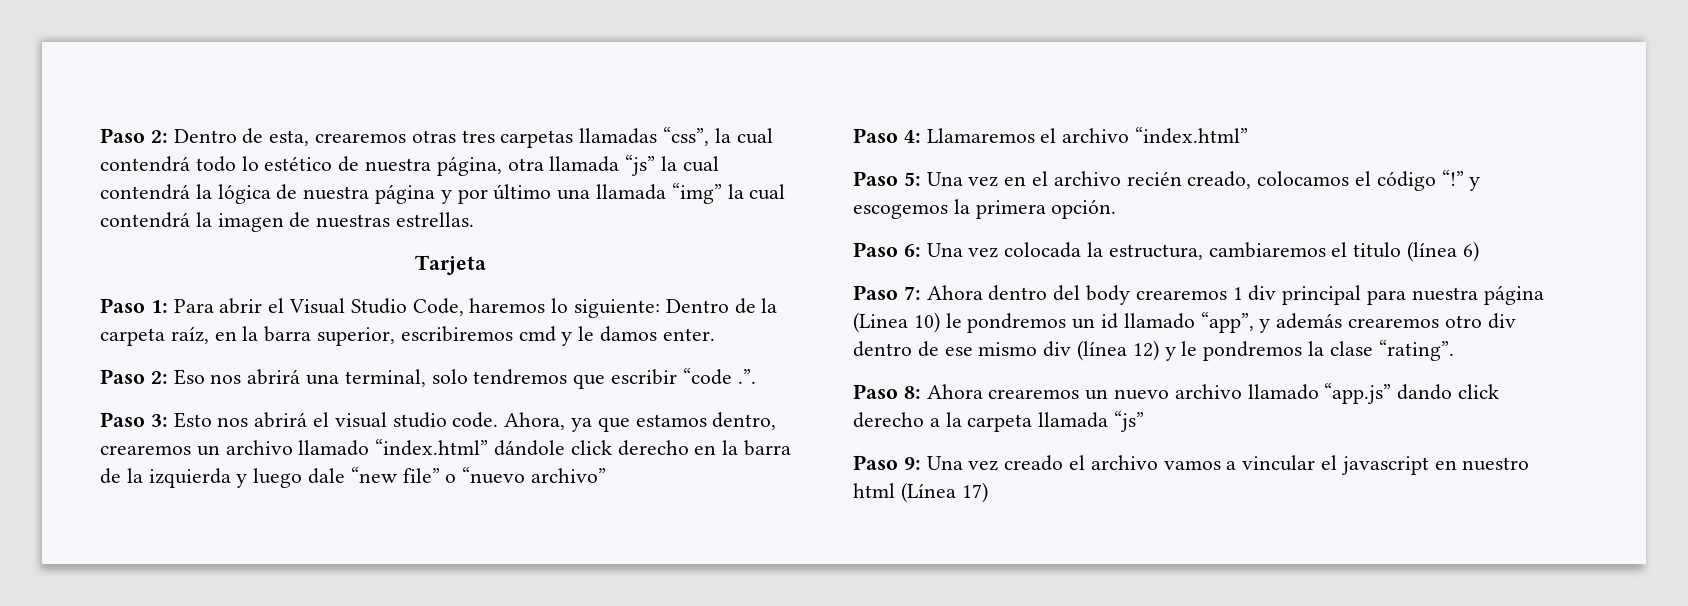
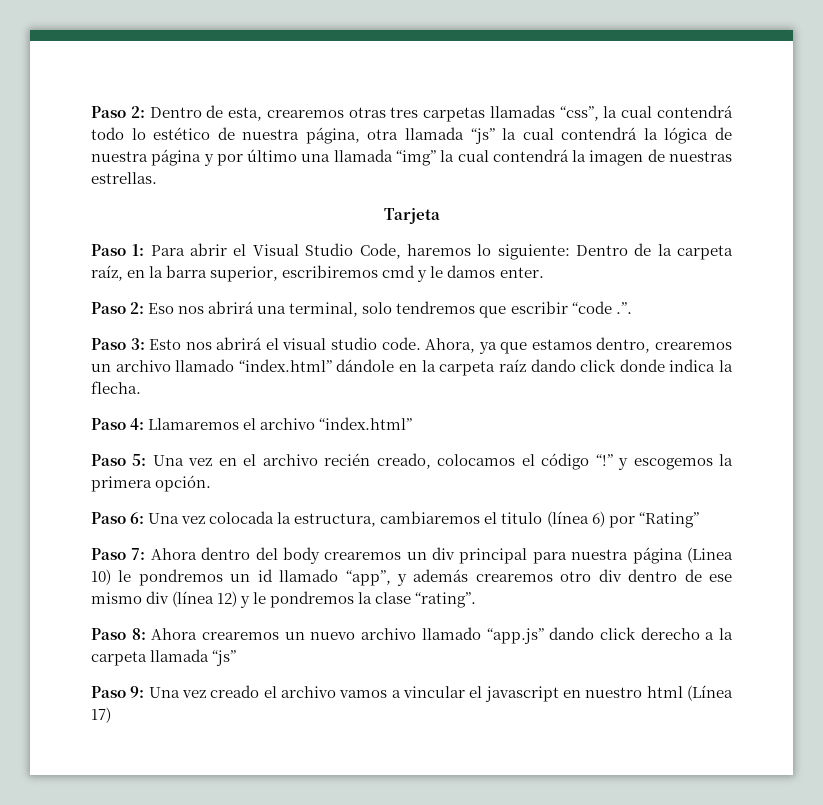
[570,440,792,456] [100,467,607,488] click derecho en la barra de la izquierda y luego dale “new file” o “nuevo archivo” -> [399,359,734,376] [91,381,141,394] en la carpeta raíz dando click donde indica la flecha.
(1479, 251) none -> [608,512,699,528] por “Rating”
[1232,287,1243,300] 1 -> [406,552,427,560] un

